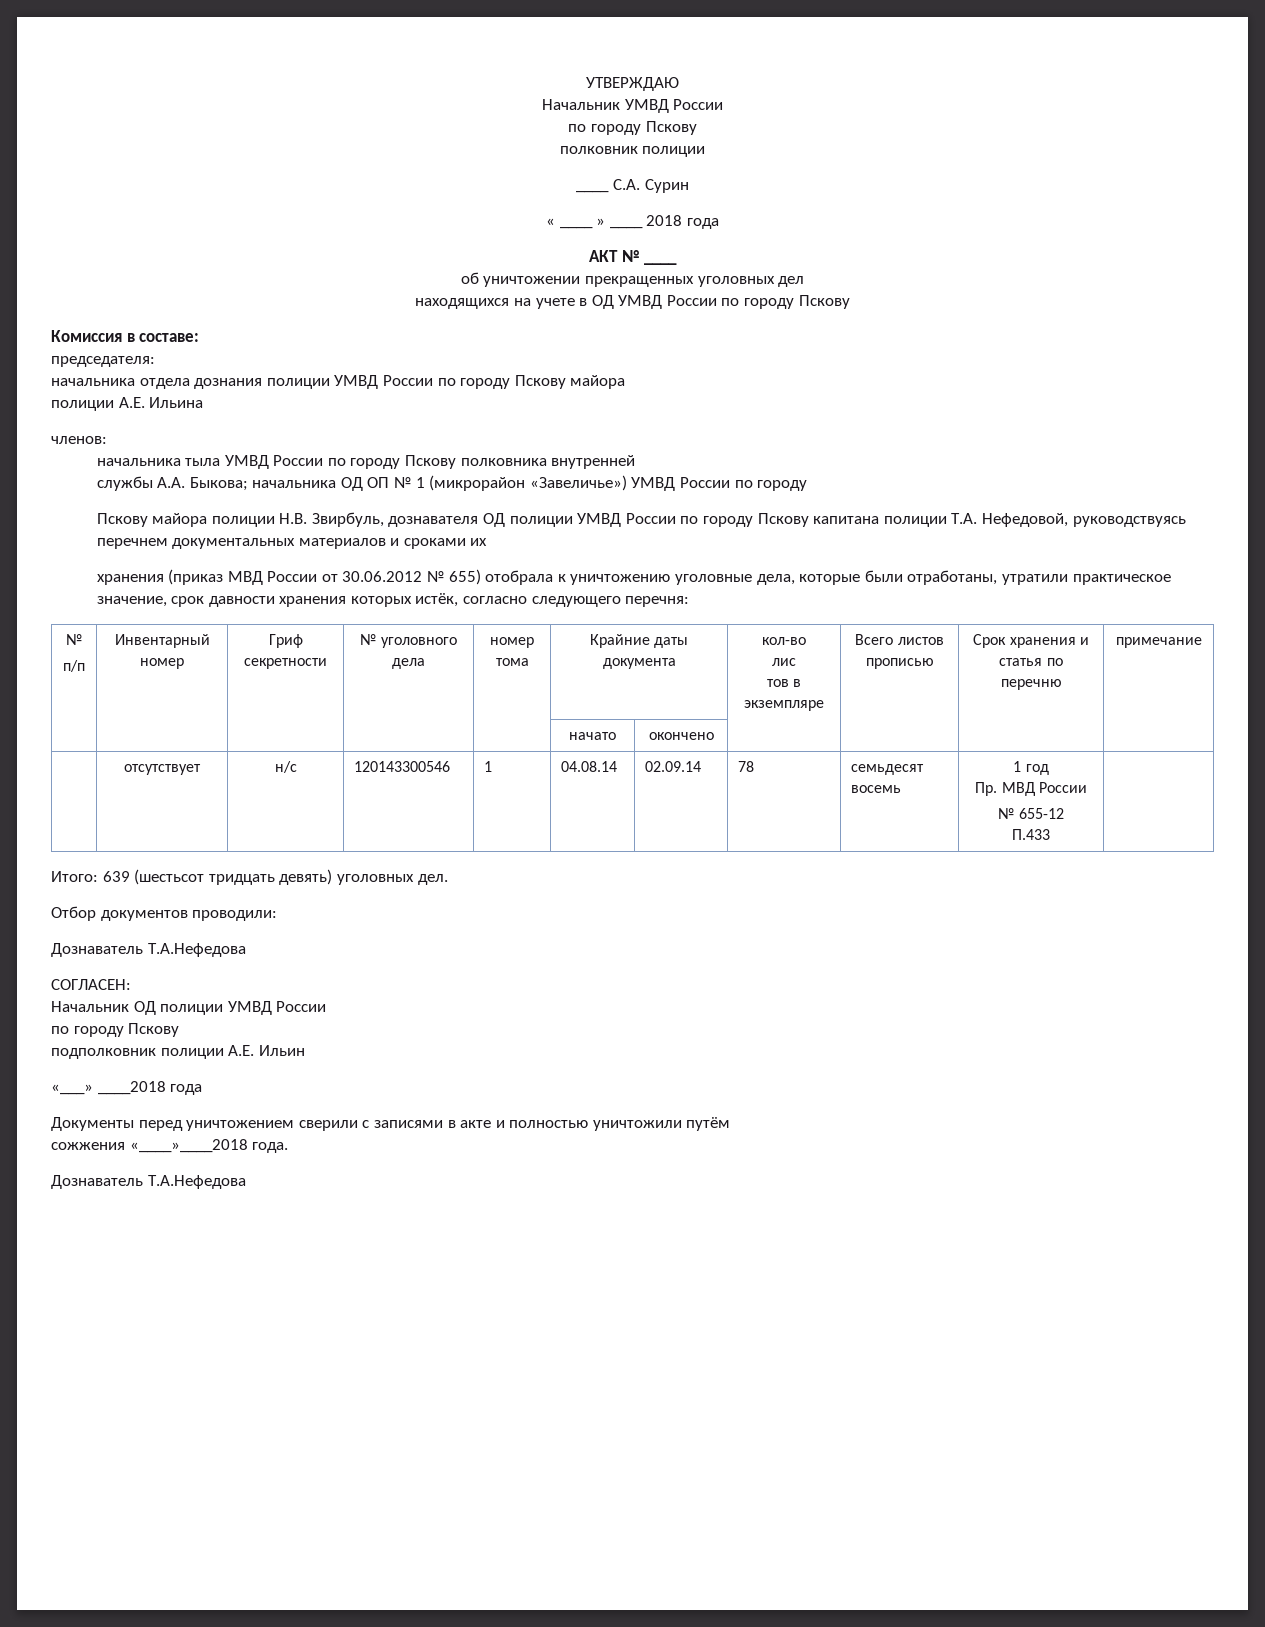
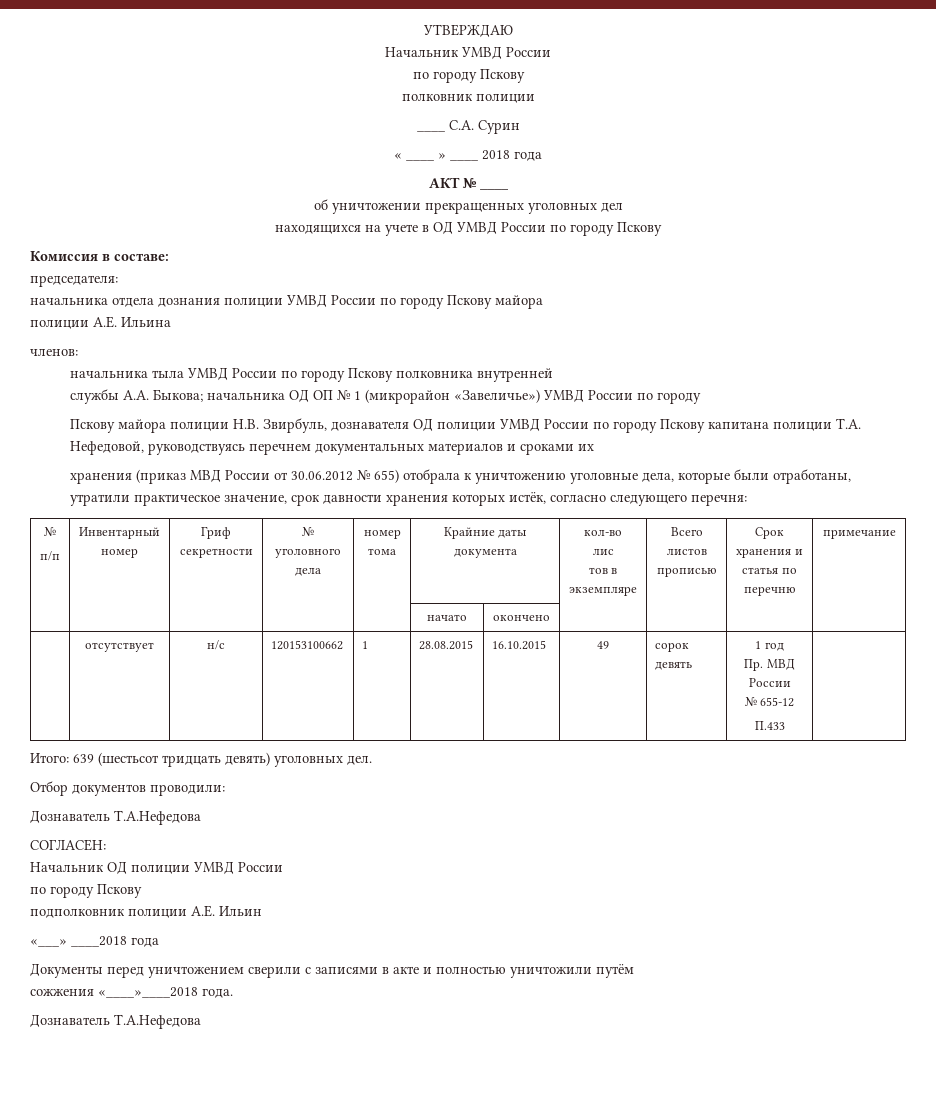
[354,761,451,772] [484,761,493,772] [561,761,618,772] [645,761,702,772] [738,761,755,772] [851,764,925,775] [851,785,902,793] 120143300546 | 1 | 04.08.14 | 02.09.14 | 78 | семьдесят восемь -> [271,640,344,650] [362,641,369,649] [419,640,474,650] [492,640,547,650] [597,641,609,649] [655,642,690,652] [655,661,693,670] 120153100662 | 1 | 28.08.2015 | 16.10.2015 | 49 | сорок девять

